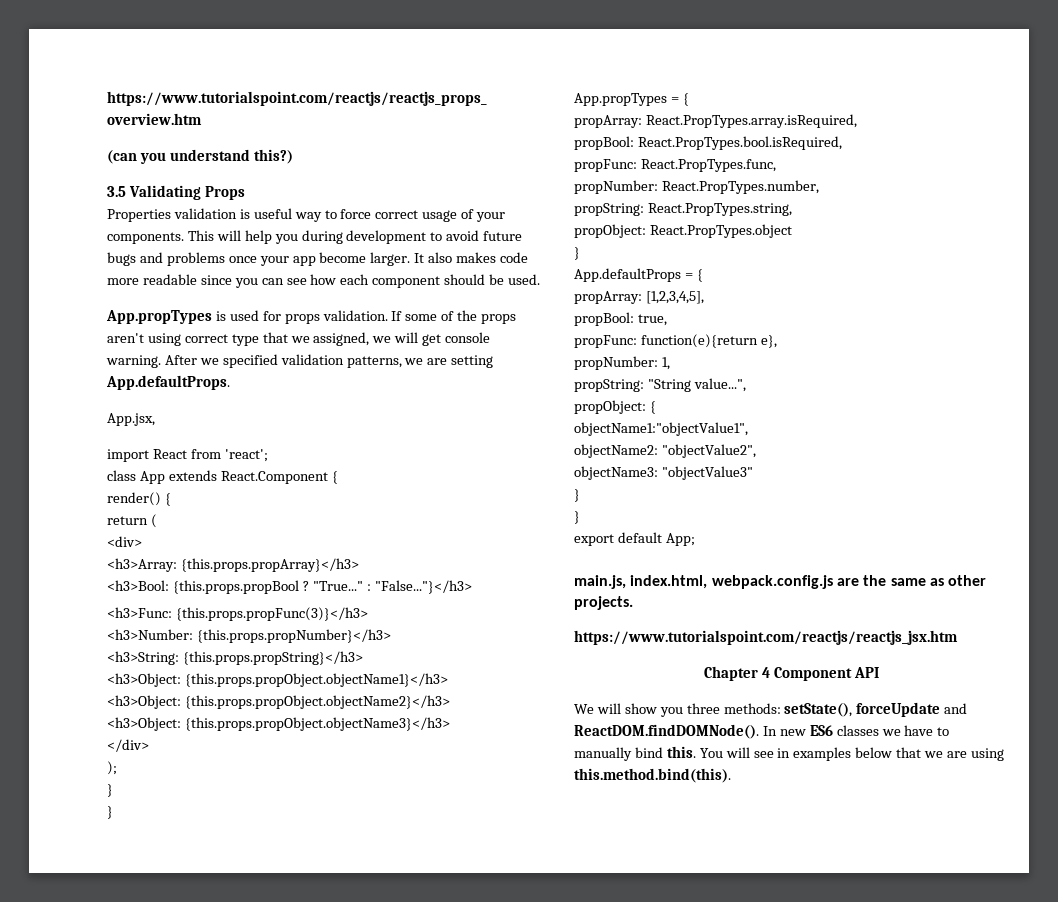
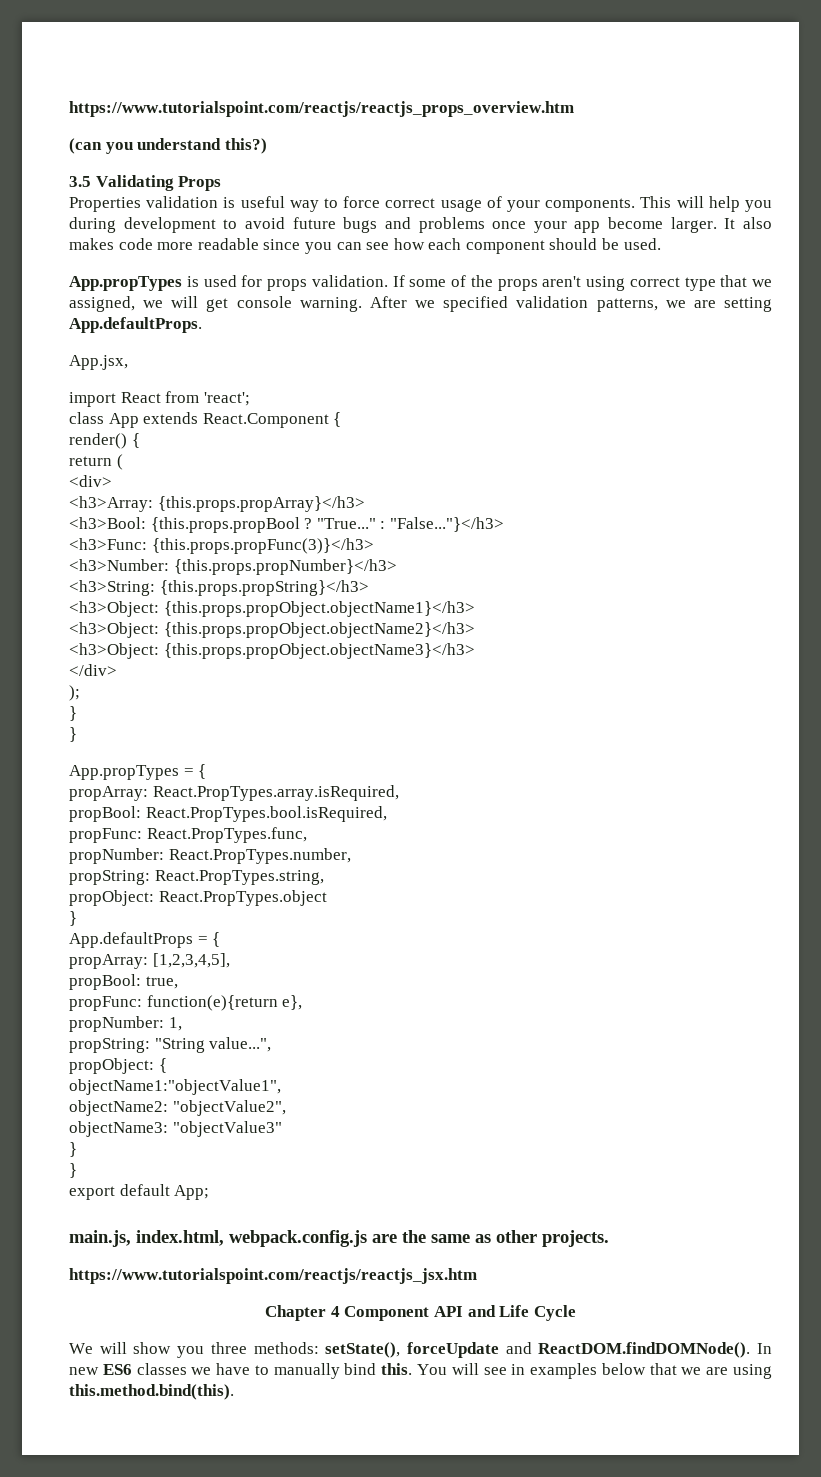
(879, 672) none -> [467,1305,576,1321] and Life Cycle

